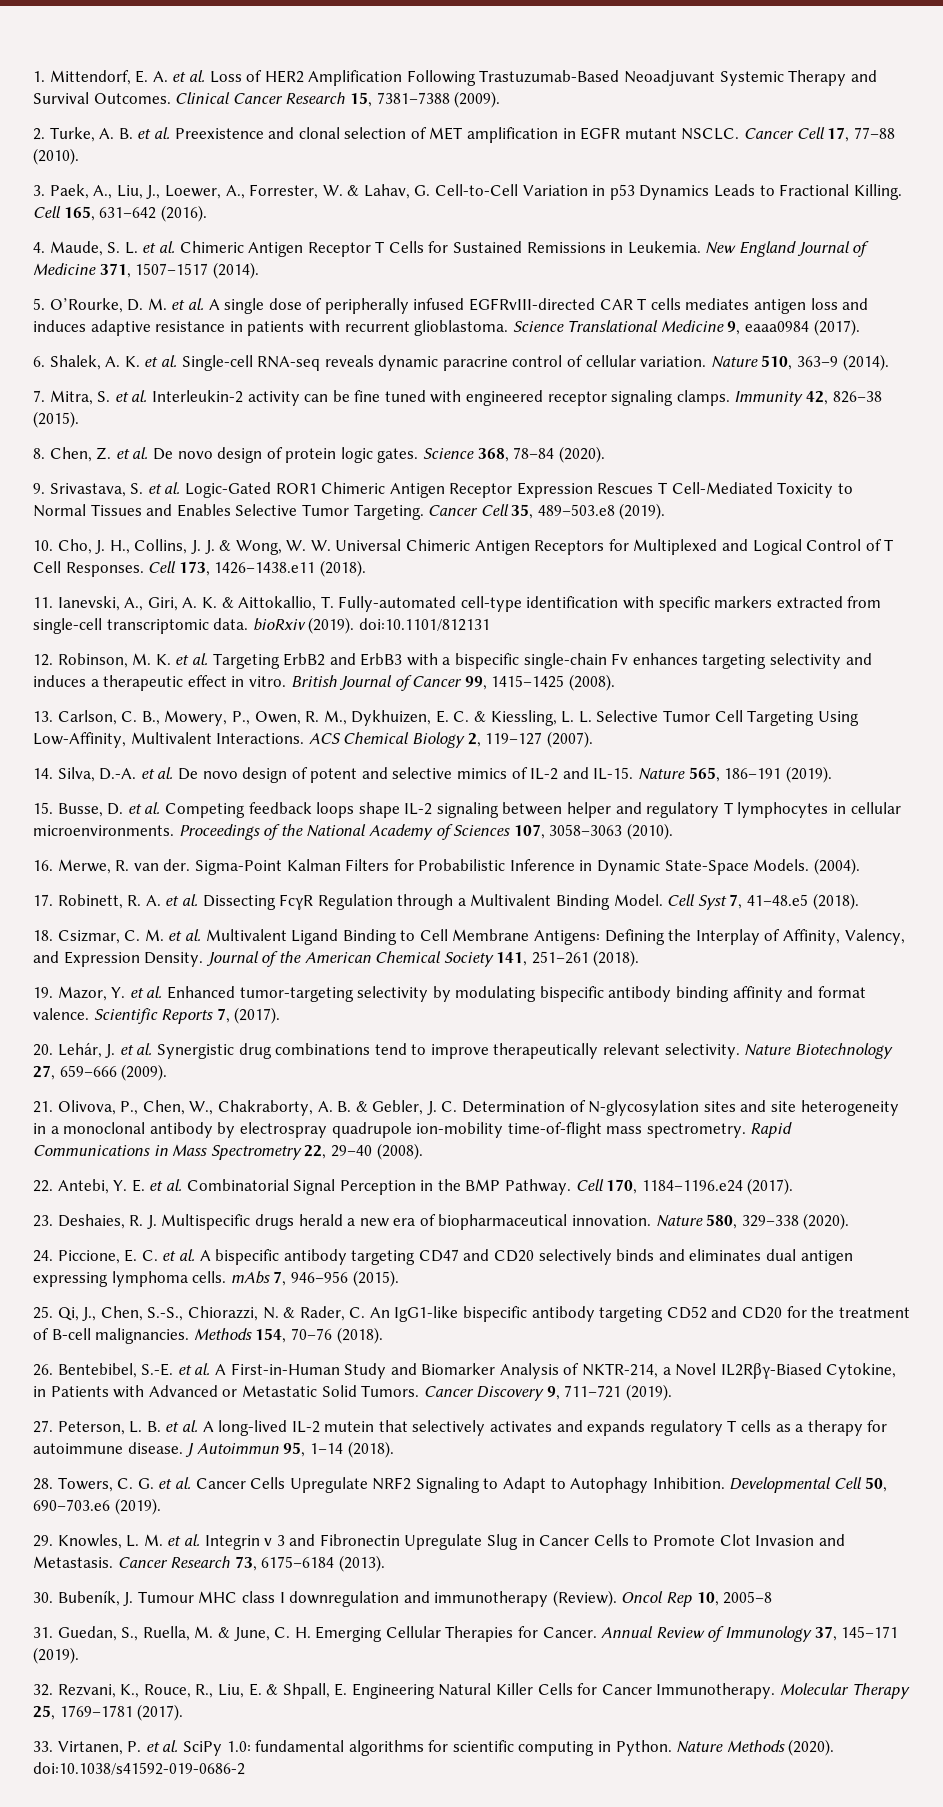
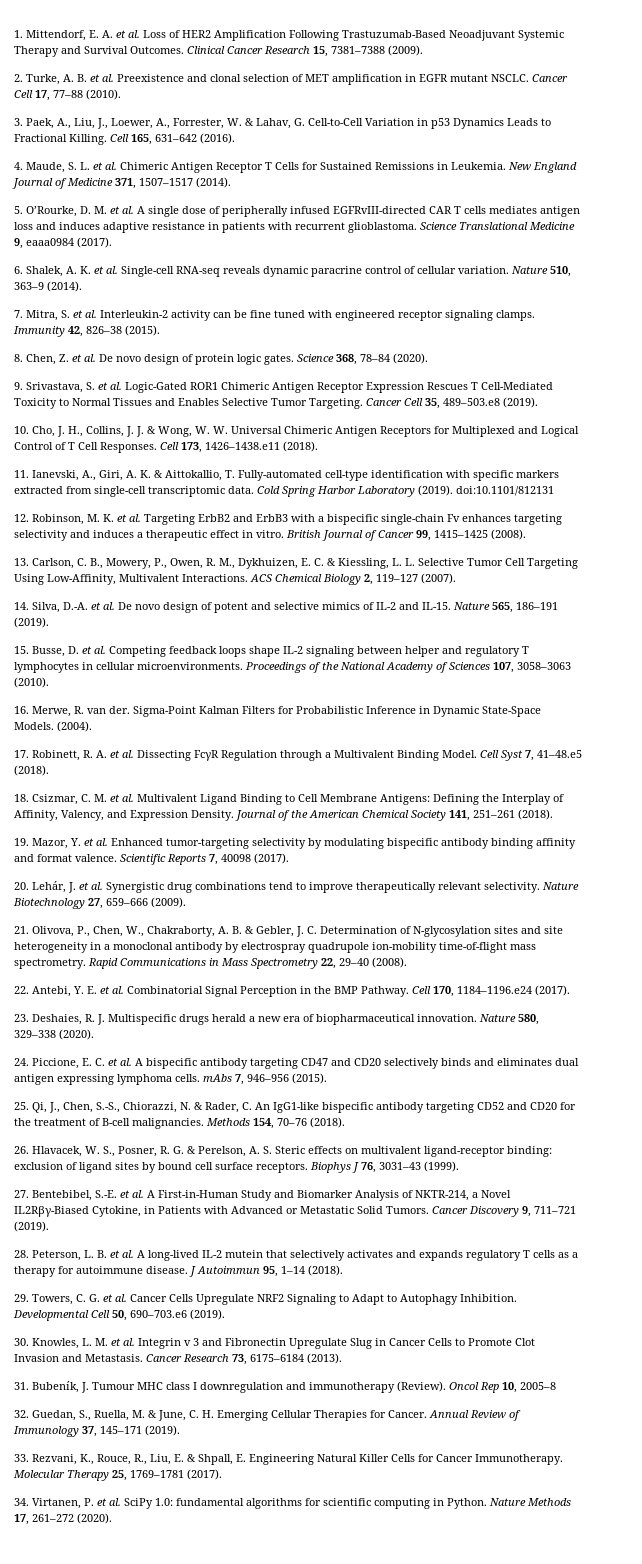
[252,618,306,631] bioRxiv -> [257,486,415,497] Cold Spring Harbor Laboratory
(230, 1015) none -> [221,854,251,862] 40098
(53, 1370) none -> [32,1146,552,1157] [14,1161,459,1173] [14,1190,29,1198] Hlavacek, W. S., Posner, R. G. & Perelson, A. S. Steric effects on multivalent ligand-receptor binding: exclusion of ligand sites by bound cell surface receptors. Biophys J 76, 3031–43 (1999). // 27.
[33,1420,53,1433] 27. -> [14,1250,29,1258] 28.
[33,1478,53,1490] 28. -> [14,1294,29,1302] 29.
[33,1535,53,1547] 29. -> [14,1338,29,1346] 30.
[33,1592,53,1603] 30. -> [14,1382,29,1390] 31.
[33,1627,53,1638] 31. -> [14,1410,29,1418] 32.
[33,1684,53,1696] 32. -> [14,1454,29,1462] 33.
[33,1741,53,1752] 33. -> [14,1498,29,1506] 34.
[788,1739,835,1756] [33,1762,245,1775] (2020). doi:10.1038/s41592-019-0686-2 -> [14,1513,112,1525] 17, 261–272 (2020).

